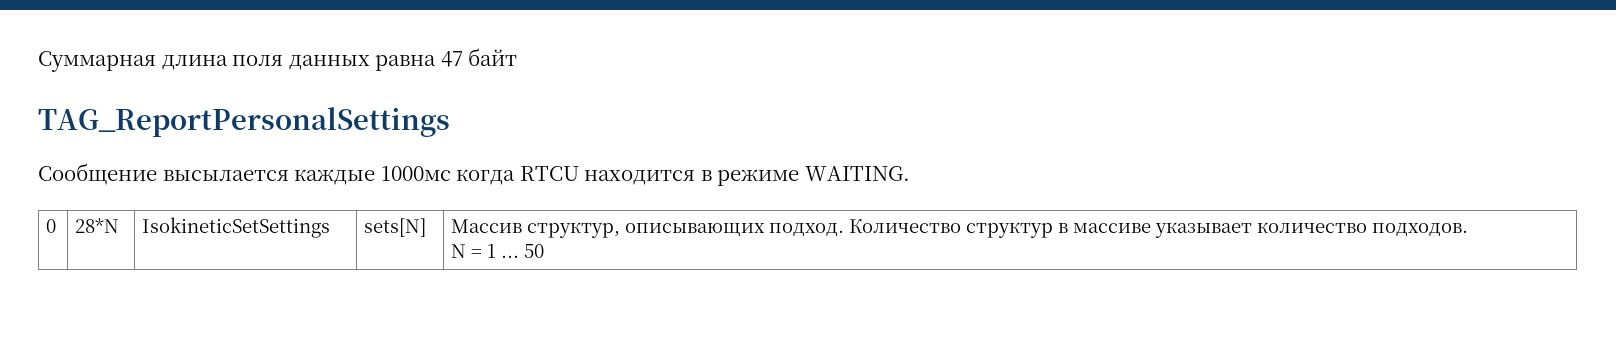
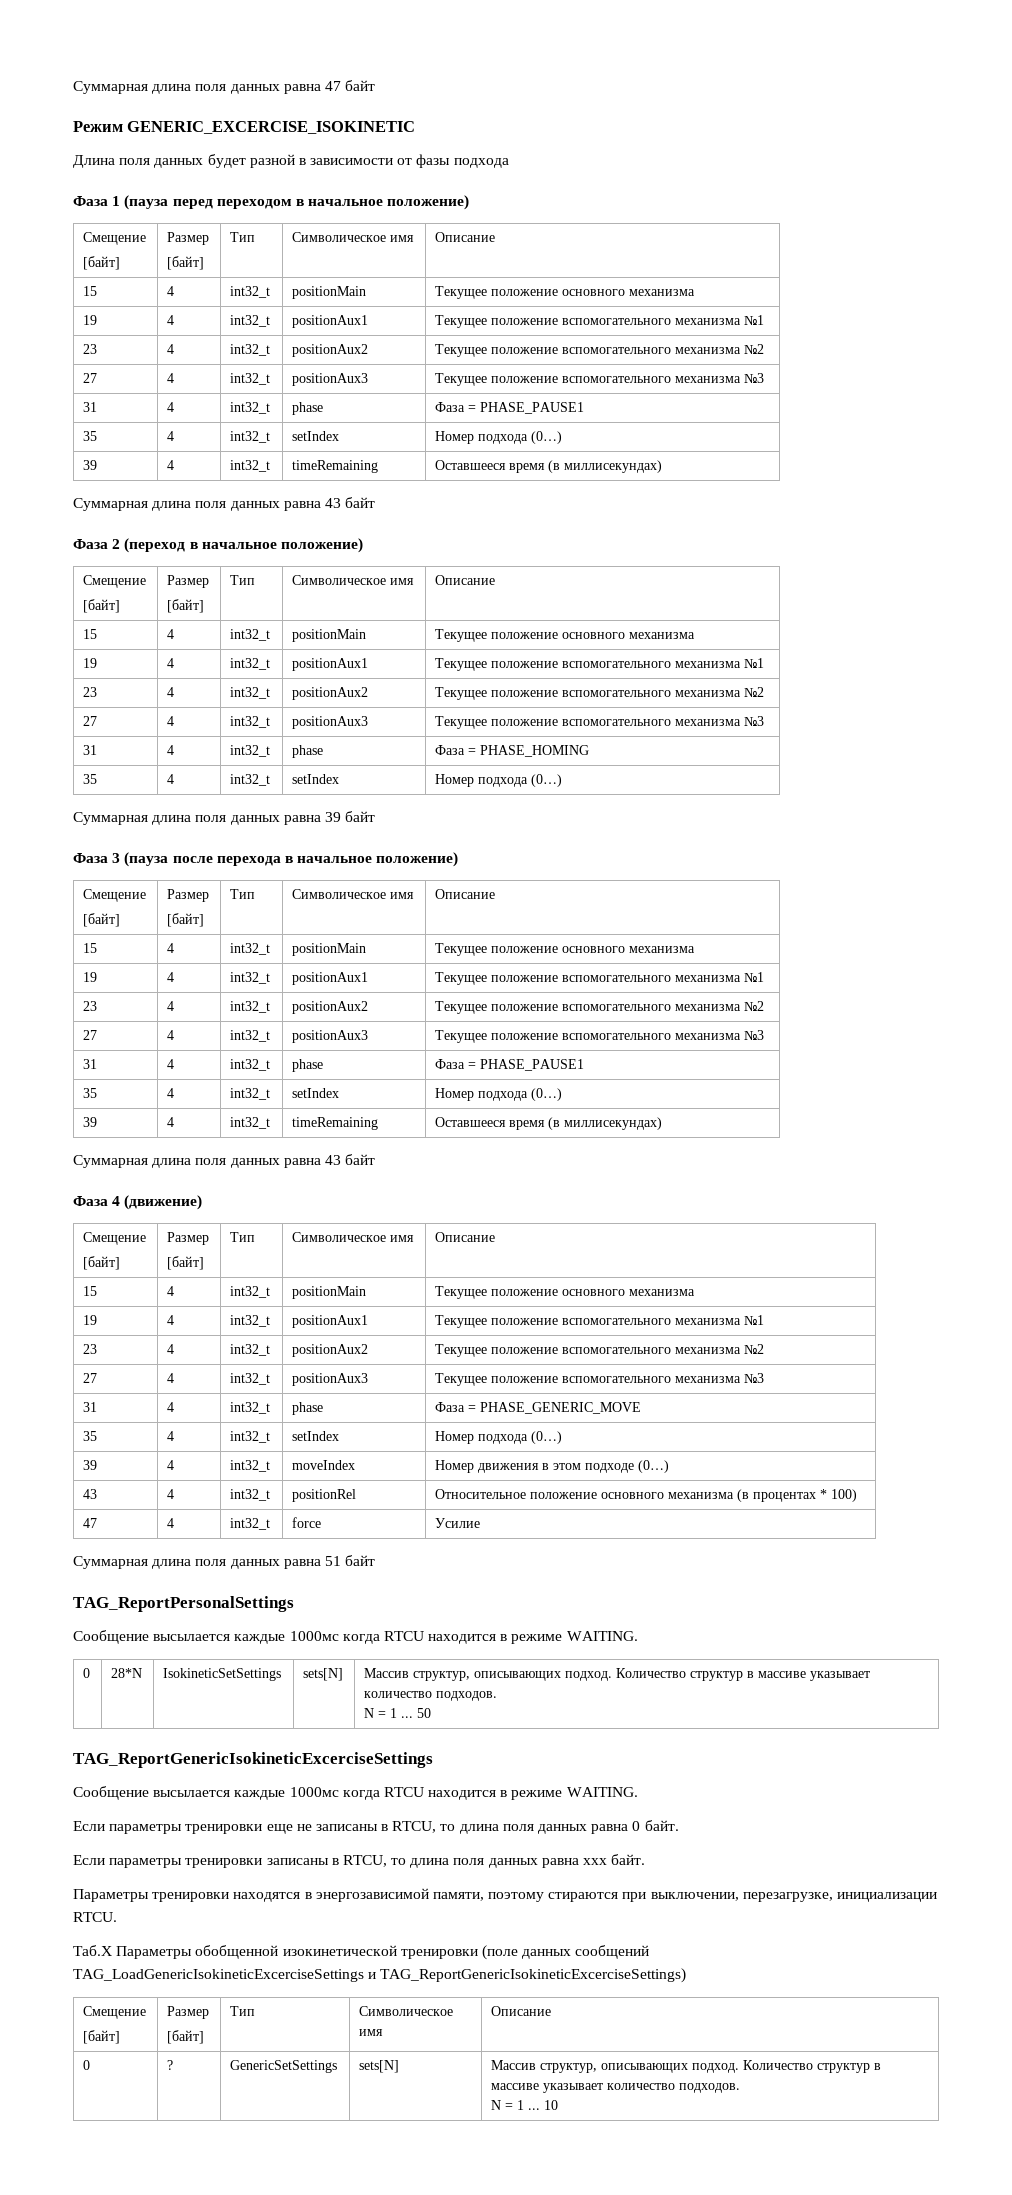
(518, 57) none -> [73,121,416,134] [73,154,509,168] [73,195,470,210] [83,232,147,245] [83,256,121,270] [167,232,210,245] [167,256,205,270] [230,232,256,242] [292,232,415,242] [435,232,496,242] [83,286,98,296] [167,286,175,296] [230,286,271,298] [292,286,367,299] [435,286,696,299] [83,315,98,325] [167,315,175,325] [230,315,271,327] [292,315,369,328] [435,315,765,328] [83,344,98,354] [167,344,175,354] [230,344,271,356] [292,344,369,357] [435,344,765,357] [83,373,98,383] [167,373,175,383] [230,373,271,385] [292,373,369,386] [435,373,765,386] [83,402,98,412] [167,402,175,412] [230,402,271,414] [292,402,324,415] [435,402,585,414] [83,431,98,441] [167,431,175,441] [230,431,271,443] [292,431,340,441] [435,431,563,444] [83,460,98,470] [167,460,175,470] [230,460,271,472] [292,460,379,473] [435,460,663,473] [73,497,376,511] [73,538,363,553] [83,575,147,588] [83,599,121,613] [167,575,210,588] [167,599,205,613] [230,575,256,585] [292,575,415,585] [435,575,496,585] [83,629,98,639] [167,629,175,639] [230,629,271,641] [292,629,367,642] [435,629,696,642] [83,658,98,668] [167,658,175,668] [230,658,271,670] [292,658,369,671] [435,658,765,671] [83,687,98,697] [167,687,175,697] [230,687,271,699] [292,687,369,700] [435,687,765,700] [83,716,98,726] [167,716,175,726] [230,716,271,728] [292,716,369,729] [435,716,765,729] [83,745,98,755] [167,745,175,755] [230,745,271,757] [292,745,324,758] [435,745,590,757] [83,774,98,784] [167,774,175,784] [230,774,271,786] [292,774,340,784] [435,774,563,787] [73,811,376,825] [73,852,459,867] [83,889,147,902] [83,913,121,927] [167,889,210,902] [167,913,205,927] [230,889,256,899] [292,889,415,899] [435,889,496,899] [83,943,98,953] [167,943,175,953] [230,943,271,955] [292,943,367,956] [435,943,696,956] [83,972,98,982] [167,972,175,982] [230,972,271,984] [292,972,369,985] [435,972,765,985] [83,1001,98,1011] [167,1001,175,1011] [230,1001,271,1013] [292,1001,369,1014] [435,1001,765,1014] [83,1030,98,1040] [167,1030,175,1040] [230,1030,271,1042] [292,1030,369,1043] [435,1030,765,1043] [83,1059,98,1069] [167,1059,175,1069] [230,1059,271,1071] [292,1059,324,1072] [435,1059,585,1071] [83,1088,98,1098] [167,1088,175,1098] [230,1088,271,1100] [292,1088,340,1098] [435,1088,563,1101] [83,1117,98,1127] [167,1117,175,1127] [230,1117,271,1129] [292,1117,379,1130] [435,1117,663,1130] [73,1154,376,1168] [73,1195,203,1210] [83,1232,147,1245] [83,1256,121,1270] [167,1232,210,1245] [167,1256,205,1270] [230,1232,256,1242] [292,1232,415,1242] [435,1232,496,1242] [83,1286,98,1296] [167,1286,175,1296] [230,1286,271,1298] [292,1286,367,1299] [435,1286,696,1299] [83,1315,98,1325] [167,1315,175,1325] [230,1315,271,1327] [292,1315,369,1328] [435,1315,765,1328] [83,1344,98,1354] [167,1344,175,1354] [230,1344,271,1356] [292,1344,369,1357] [435,1344,765,1357] [83,1373,98,1383] [167,1373,175,1383] [230,1373,271,1385] [292,1373,369,1386] [435,1373,765,1386] [83,1402,98,1412] [167,1402,175,1412] [230,1402,271,1414] [292,1402,324,1415] [435,1402,642,1414] [83,1431,98,1441] [167,1431,175,1441] [230,1431,271,1443] [292,1431,340,1441] [435,1431,563,1444] [83,1460,98,1470] [167,1460,175,1470] [230,1460,271,1472] [292,1460,356,1470] [435,1460,670,1473] [83,1489,98,1499] [167,1489,175,1499] [230,1489,271,1501] [292,1489,357,1502] [435,1489,858,1502] [83,1518,98,1528] [167,1518,175,1528] [230,1518,271,1530] [292,1517,322,1528] [435,1518,481,1528] [73,1555,376,1569] // Режим GENERIC_EXСERCISE_ISOKINETIC // Длина поля данных будет разной в зависимости от фазы подхода // Фаза 1 (пауза перед переходом в начальное положение) // Смещение // [байт] | Размер // [байт] | Тип | Символическое имя | Описание // 15 | 4 | int32_t | positionMain | Текущее положение основного механизма // 19 | 4 | int32_t | positionAux1 | Текущее положение вспомогательного механизма №1 // 23 | 4 | int32_t | positionAux2 | Текущее положение вспомогательного механизма №2 // 27 | 4 | int32_t | positionAux3 | Текущее положение вспомогательного механизма №3 // 31 | 4 | int32_t | phase | Фаза = PHASE_PAUSE1 // 35 | 4 | int32_t | setIndex | Номер подхода (0…) // 39 | 4 | int32_t | timeRemaining | Оставшееся время (в миллисекундах) // Суммарная длина поля данных равна 43 байт // Фаза 2 (переход в начальное положение) // Смещение // [байт] | Размер // [байт] | Тип | Символическое имя | Описание // 15 | 4 | int32_t | positionMain | Текущее положение основного механизма // 19 | 4 | int32_t | positionAux1 | Текущее положение вспомогательного механизма №1 // 23 | 4 | int32_t | positionAux2 | Текущее положение вспомогательного механизма №2 // 27 | 4 | int32_t | positionAux3 | Текущее положение вспомогательного механизма №3 // 31 | 4 | int32_t | phase | Фаза = PHASE_HOMING // 35 | 4 | int32_t | setIndex | Номер подхода (0…) // Суммарная длина поля данных равна 39 байт // Фаза 3 (пауза после перехода в начальное положение) // Смещение // [байт] | Размер // [байт] | Тип | Символическое имя | Описание // 15 | 4 | int32_t | positionMain | Текущее положение основного механизма // 19 | 4 | int32_t | positionAux1 | Текущее положение вспомогательного механизма №1 // 23 | 4 | int32_t | positionAux2 | Текущее положение вспомогательного механизма №2 // 27 | 4 | int32_t | positionAux3 | Текущее положение вспомогательного механизма №3 // 31 | 4 | int32_t | phase | Фаза = PHASE_PAUSE1 // 35 | 4 | int32_t | setIndex | Номер подхода (0…) // 39 | 4 | int32_t | timeRemaining | Оставшееся время (в миллисекундах) // Суммарная длина поля данных равна 43 байт // Фаза 4 (движение) // Смещение // [байт] | Размер // [байт] | Тип | Символическое имя | Описание // 15 | 4 | int32_t | positionMain | Текущее положение основного механизма // 19 | 4 | int32_t | positionAux1 | Текущее положение вспомогательного механизма №1 // 23 | 4 | int32_t | positionAux2 | Текущее положение вспомогательного механизма №2 // 27 | 4 | int32_t | positionAux3 | Текущее положение вспомогательного механизма №3 // 31 | 4 | int32_t | phase | Фаза = PHASE_GENERIC_MOVE // 35 | 4 | int32_t | setIndex | Номер подхода (0…) // 39 | 4 | int32_t | moveIndex | Номер движения в этом подходе (0…) // 43 | 4 | int32_t | positionRel | Относительное положение основного механизма (в процентах * 100) // 47 | 4 | int32_t | force | Усилие // Суммарная длина поля данных равна 51 байт
(545, 251) none -> [73,1752,433,1768] [73,1786,638,1800] [73,1820,679,1834] [73,1854,646,1868] [73,1888,938,1902] [73,1912,117,1922] [73,1945,650,1960] [73,1968,687,1983] [83,2006,147,2019] [83,2030,121,2044] [167,2006,210,2019] [167,2030,205,2044] [230,2006,256,2016] [359,2006,454,2016] [359,2029,384,2036] [491,2006,552,2016] [83,2060,91,2070] [167,2060,174,2070] [230,2060,338,2073] [359,2060,400,2073] [491,2060,882,2073] [491,2083,741,2093] [491,2100,559,2110] // TAG_ReportGenericIsokineticExcerciseSettings // Сообщение высылается каждые 1000мс когда RTCU находится в режиме WAITING. // Если параметры тренировки еще не записаны в RTCU, то длина поля данных равна 0 байт. // Если параметры тренировки записаны в RTCU, то длина поля данных равна ххх байт. // Параметры тренировки находятся в энергозависимой памяти, поэтому стираются при выключении, перезагрузке, инициализации RTCU. // Таб.Х Параметры обобщенной изокинетической тренировки (поле данных сообщений TAG_LoadGenericIsokineticExcerciseSettings и TAG_ReportGenericIsokineticExcerciseSettings) // Смещение // [байт] | Размер // [байт] | Тип | Символическое имя | Описание // 0 | ? | GenericSetSettings | sets[N] | Массив структур, описывающих подход. Количество структур в массиве указывает количество подходов. // N = 1 ... 10

